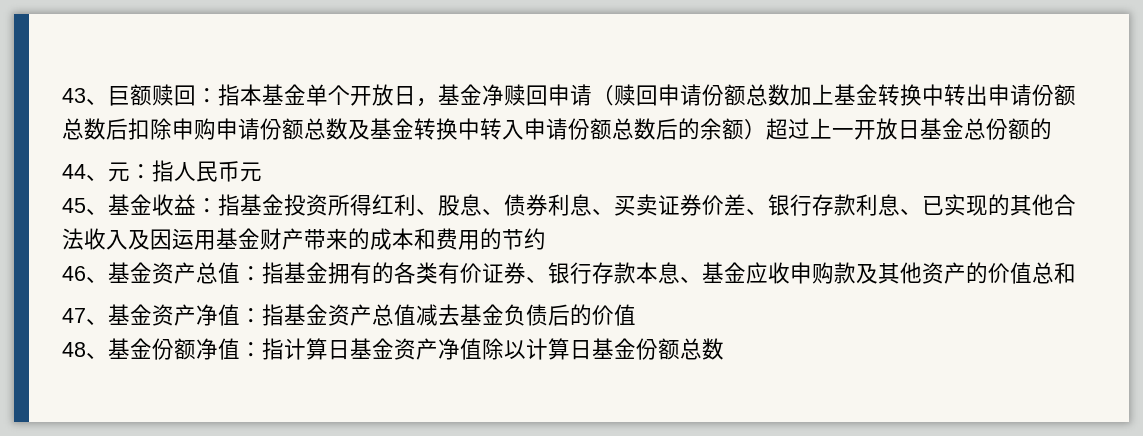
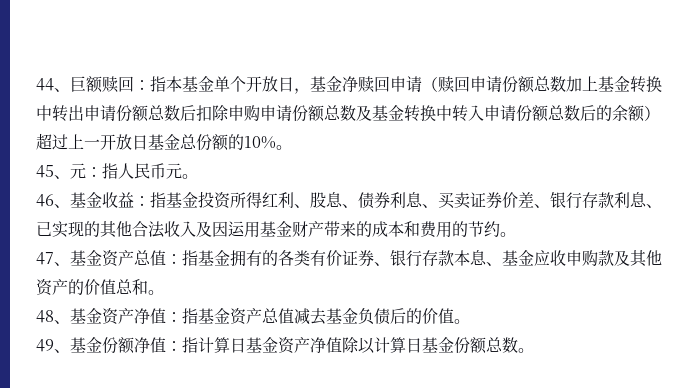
[62,88,86,103] 43 -> [36,78,54,91] 44
[62,164,86,179] // 44 -> [244,136,292,150] [36,165,54,178] 10%。 // 45
[62,198,86,213] // 45 -> [182,174,198,179] [36,194,54,207] 。 // 46
[62,266,86,281] // 46 -> [500,232,516,237] [36,252,54,265] 。 // 47
[62,308,86,323] // 47 -> [148,290,164,295] [36,310,54,323] 。 // 48
[62,342,86,357] // 48 -> [454,319,470,324] [36,339,54,352] 。 // 49
(724, 349) none -> [518,348,534,353] 。

